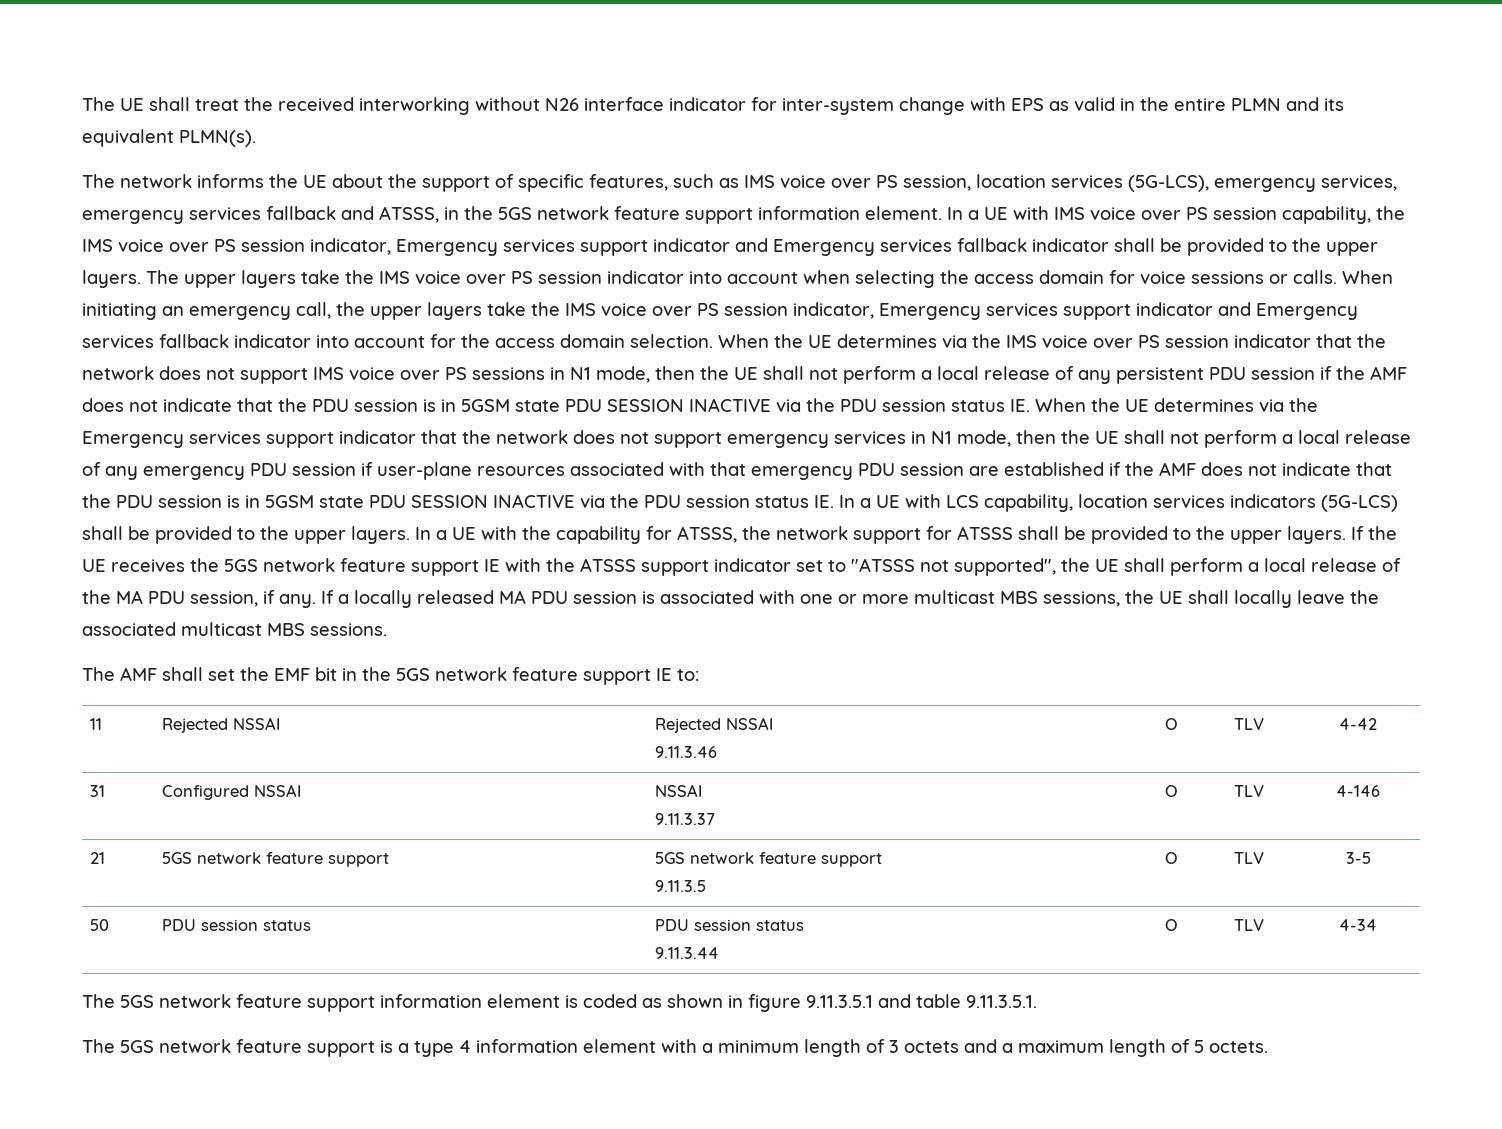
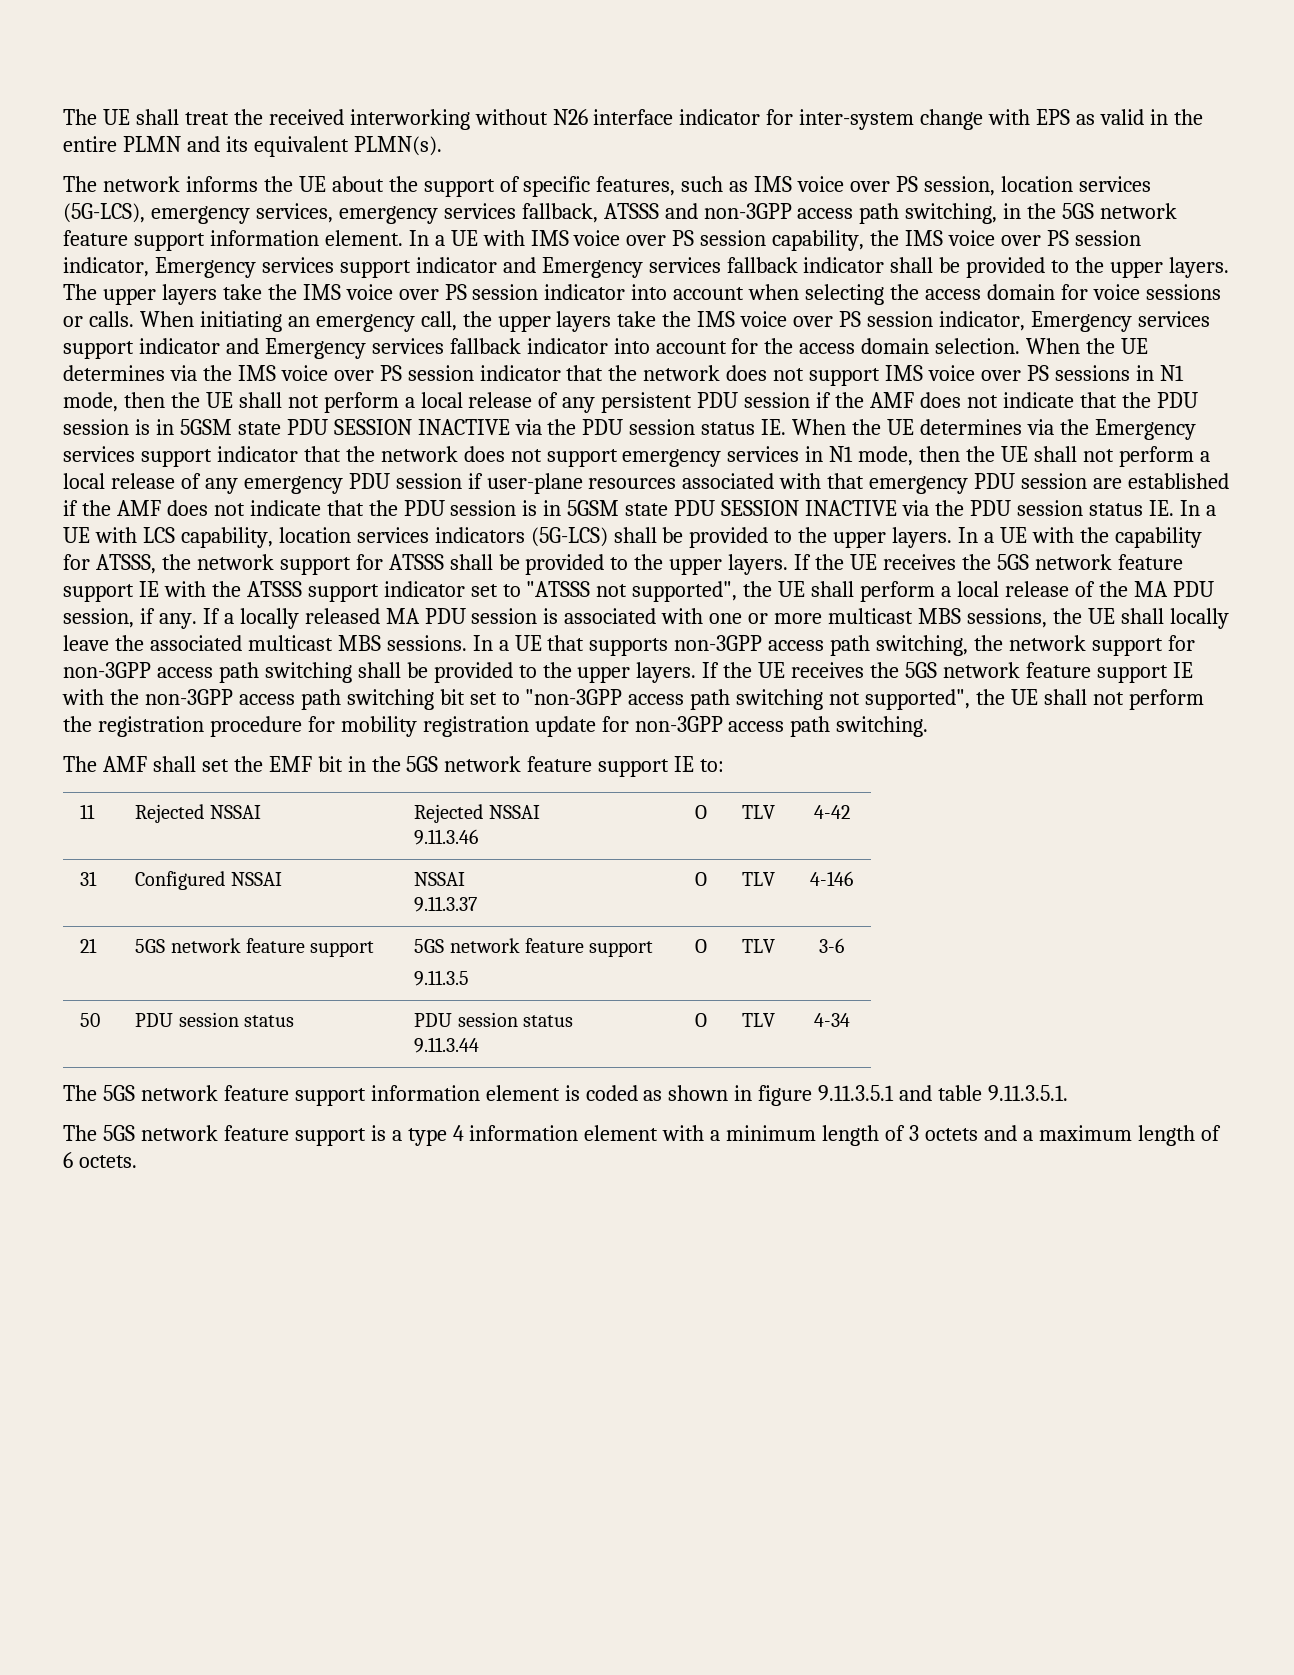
[266,206,439,223] fallback and ATSSS, -> [521,203,998,224] fallback, ATSSS and non-3GPP access path switching,
(387, 629) none -> [472,635,1195,656] [63,662,1193,683] [62,689,1204,710] [63,716,929,737] In a UE that supports non-3GPP access path switching, the network support for non-3GPP access path switching shall be provided to the upper layers. If the UE receives the 5GS network feature support IE with the non-3GPP access path switching bit set to "non-3GPP access path switching not supported", the UE shall not perform the registration procedure for mobility registration update for non-3GPP access path switching.
[1345,852,1371,864] 3-5 -> [819,938,844,953] 3-6
[1194,1040,1204,1053] 5 -> [63,1152,73,1168] 6

